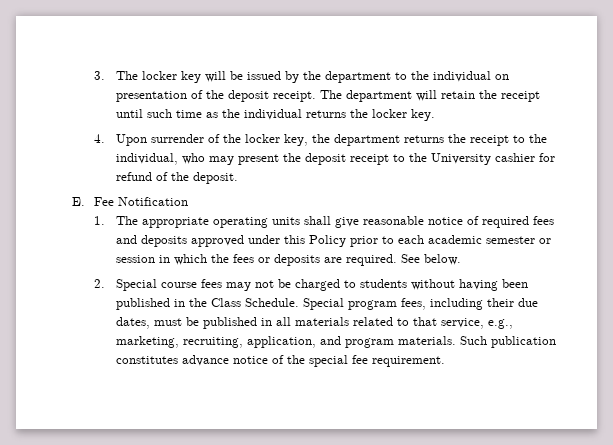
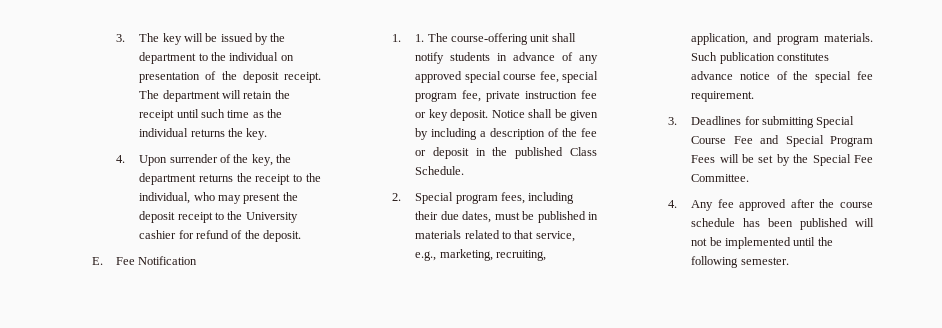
[142,71,178,80] locker -> (160, 37) none
[372,109,408,118] locker -> (243, 132) none
[245,134,281,143] locker -> (249, 158) none
[116,216,555,228] [116,235,552,247] [116,254,462,266] [94,279,529,291] [116,298,300,310] The appropriate operating units shall give reasonable notice of required fees and deposits approved under this Policy prior to each academic semester or session in which the fees or deposits are required. See below. // 2. Special course fees may not be charged to students without having been published in the Class Schedule. -> [415,33,576,45] [415,52,598,64] [415,71,598,83] [415,90,597,102] [415,109,598,121] [415,128,597,140] [415,147,597,159] [415,166,465,175] [391,193,401,201] 1. The course-offering unit shall notify students in advance of any approved special course fee, special program fee, private instruction fee or key deposit. Notice shall be given by including a description of the fee or deposit in the published Class Schedule. // 2.
[276,317,292,326] all -> (598, 216) none
(446, 361) none -> [667,116,855,128] [691,135,873,147] [691,154,873,166] [691,174,750,182] [667,199,873,211] [691,218,874,230] [691,237,833,249] [691,256,789,268] // 3. Deadlines for submitting Special Course Fee and Special Program Fees will be set by the Special Fee Committee. // 4. Any fee approved after the course schedule has been published will not be implemented until the following semester.

